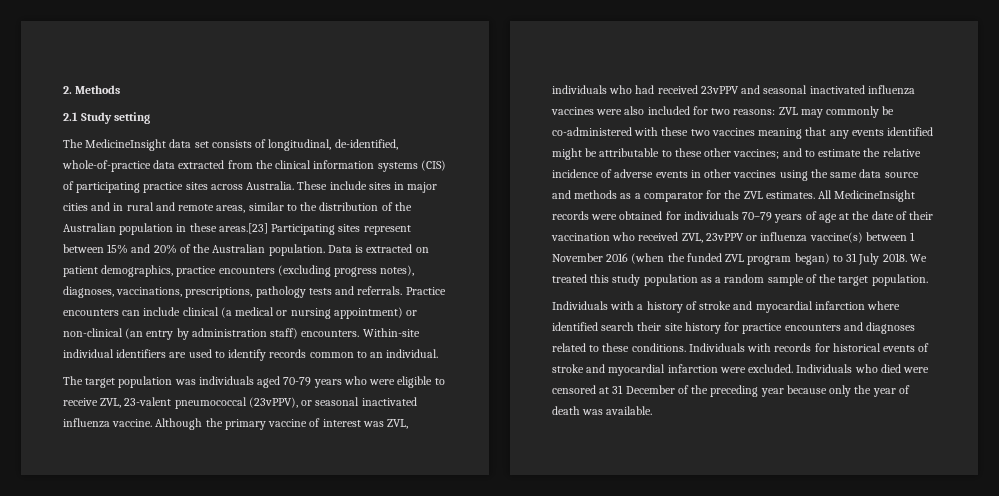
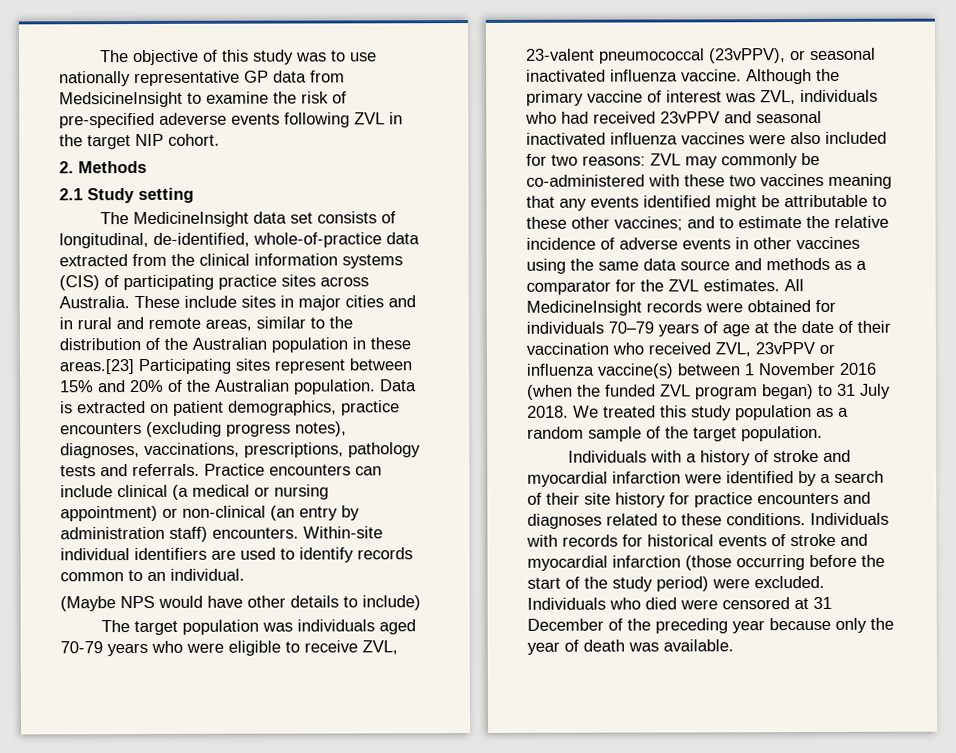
(63, 90) none -> [100,49,378,66] [59,70,345,87] [59,91,347,108] [59,112,403,129] [59,133,220,150] The objective of this study was to use nationally representative GP data from MedsicineInsight to examine the risk of pre-specified adeverse events following ZVL in the target NIP cohort. //
(439, 353) none -> [60,595,421,612] // (Maybe NPS would have other details to include)
[867,301,901,310] [552,322,635,331] where identified search -> [684,470,884,487] [527,492,542,505] were identified by a search of
(718, 368) none -> [685,554,885,571] [527,576,709,592] (those occurring before the start of the study period)

